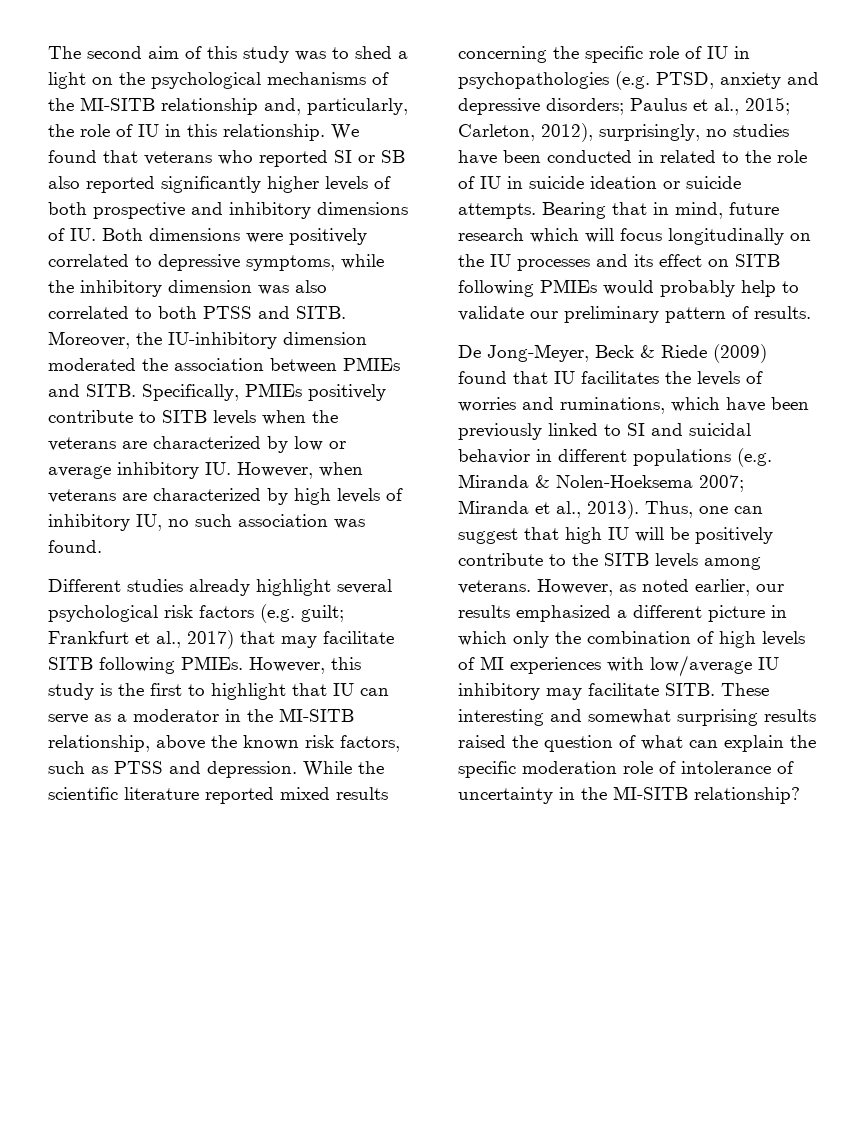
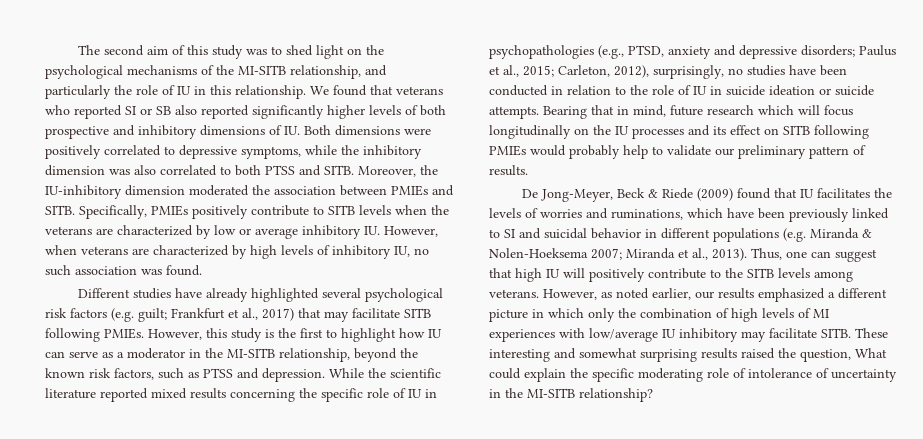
[398,51,408,59] a -> (313, 50) none
[161,98,408,115] relationship and, particularly, -> [290,65,387,79] [45,85,111,99] relationship, and particularly
[189,579,331,596] already highlight -> [174,288,319,302] have already highlighted
[292,683,327,696] that -> [399,328,425,338] how
[156,735,205,750] above -> [354,348,397,362] beyond
[615,71,650,90] (e.g. -> [598,45,624,59] (e.g.,
[660,150,716,163] related -> [567,85,611,95] relation
[670,527,689,540] be -> (585, 273) none
[544,735,718,752] question of what can -> [800,348,887,362] [489,368,521,379] question, What could
[522,761,617,774] moderation -> [638,368,703,382] moderating

